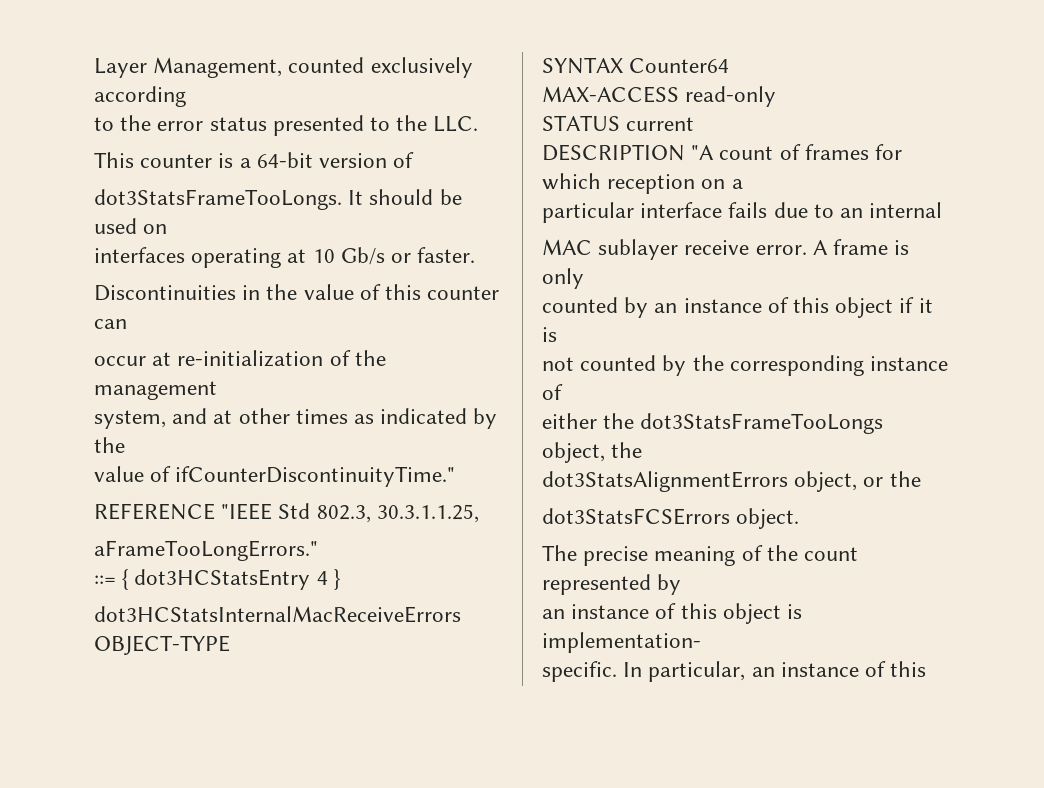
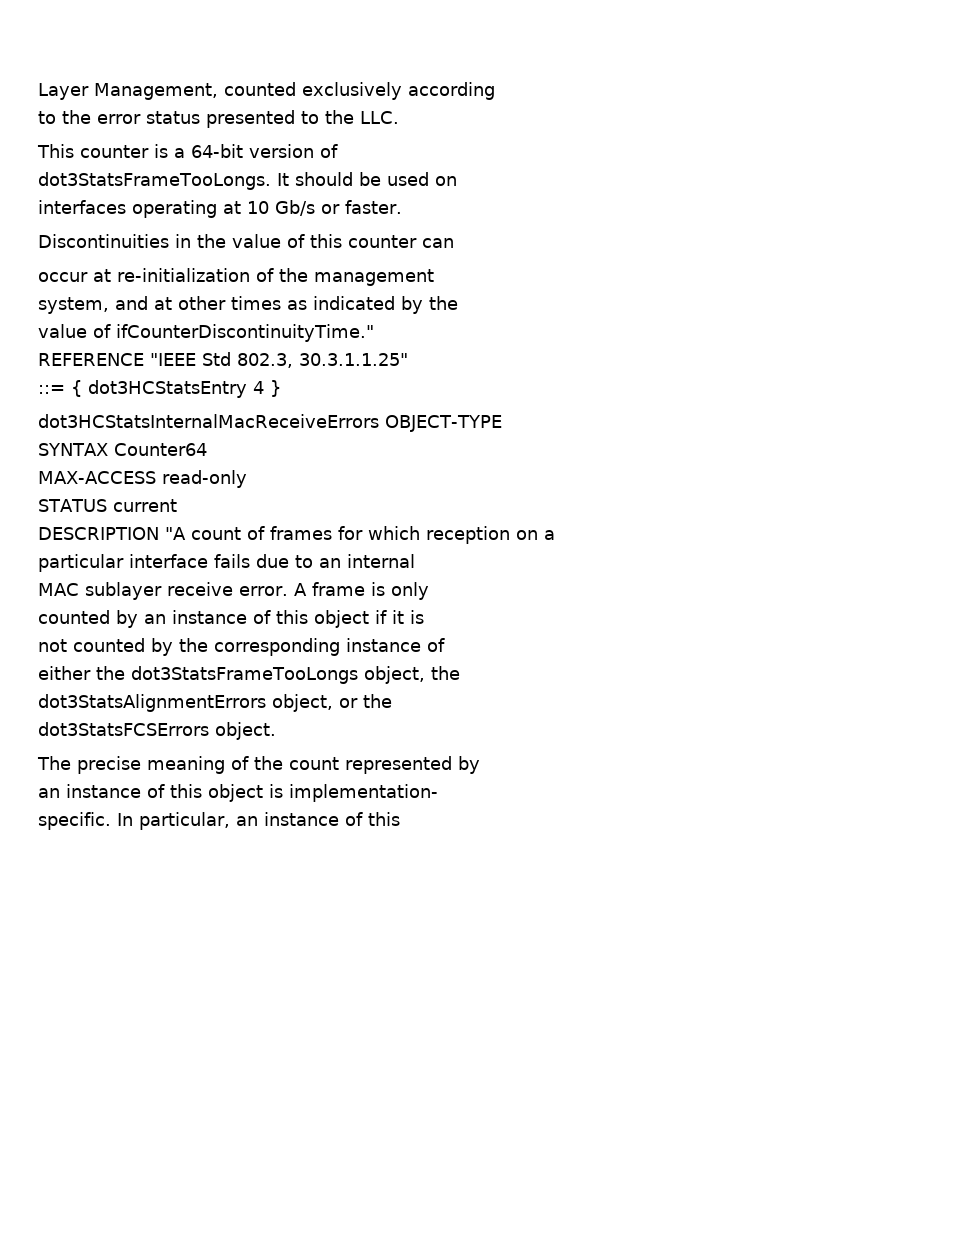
[376,504,479,523] [94,540,318,561] 30.3.1.1.25, // aFrameTooLongErrors." -> [299,353,408,366] 30.3.1.1.25"

